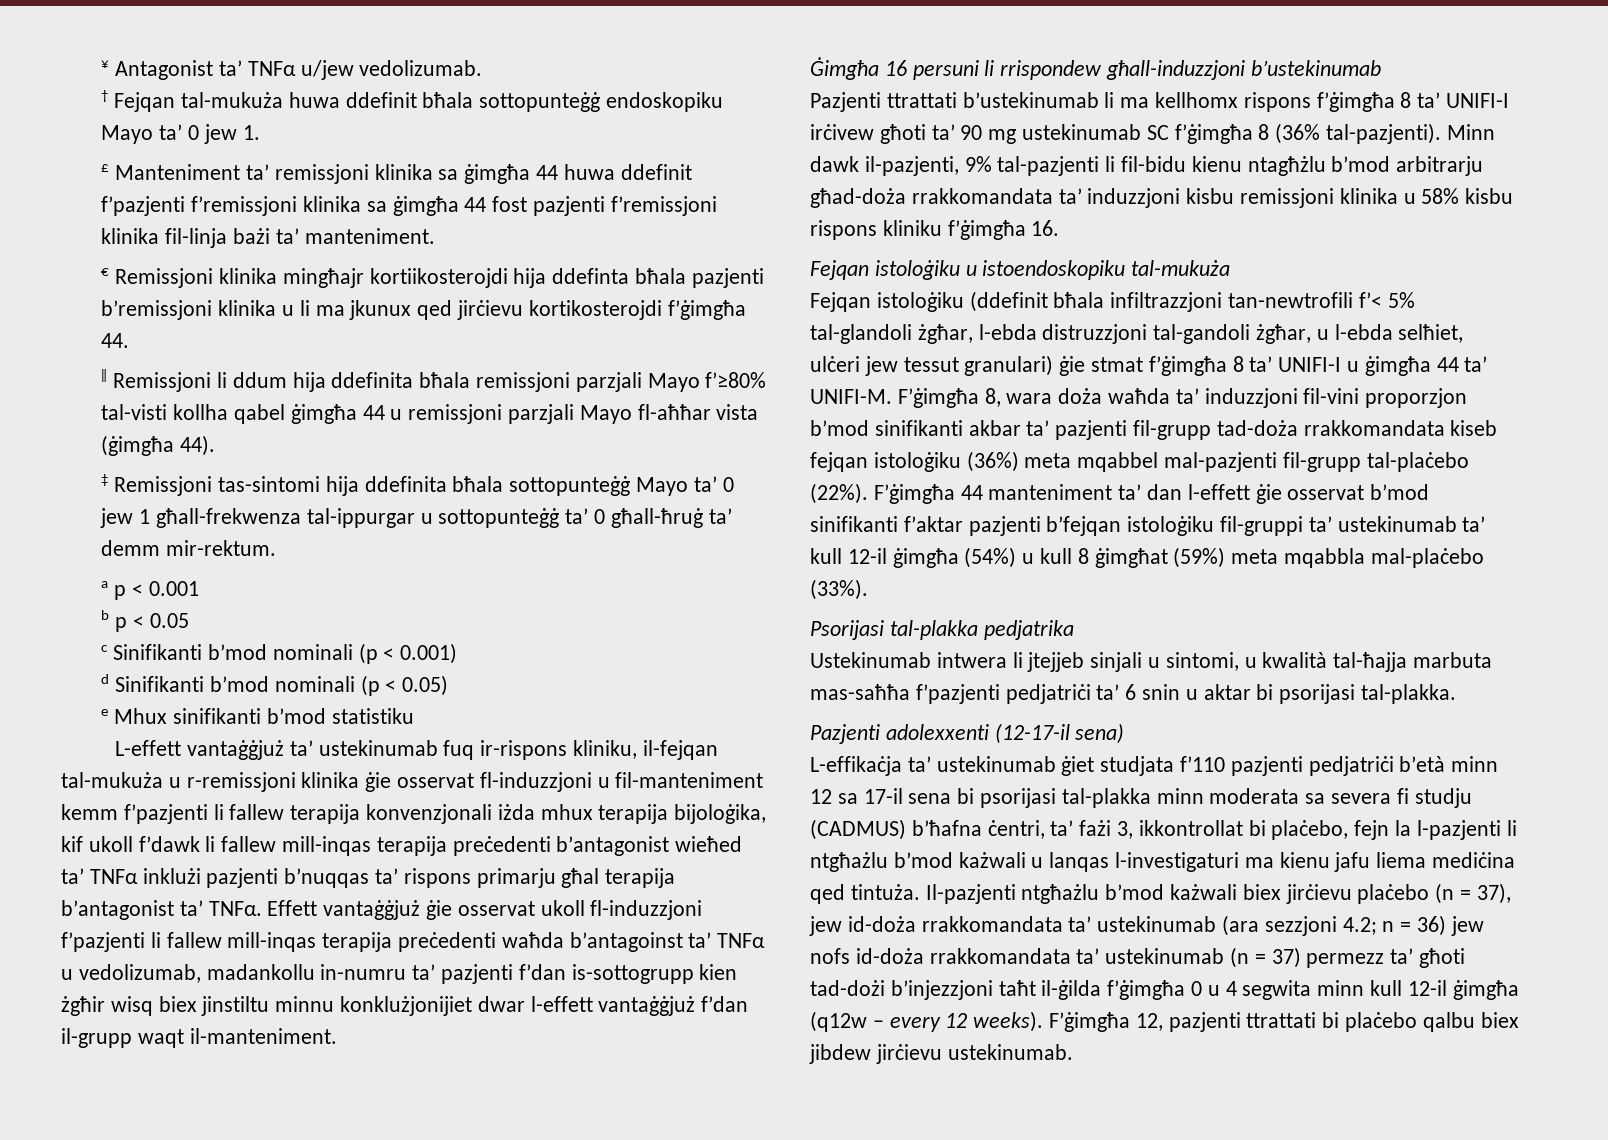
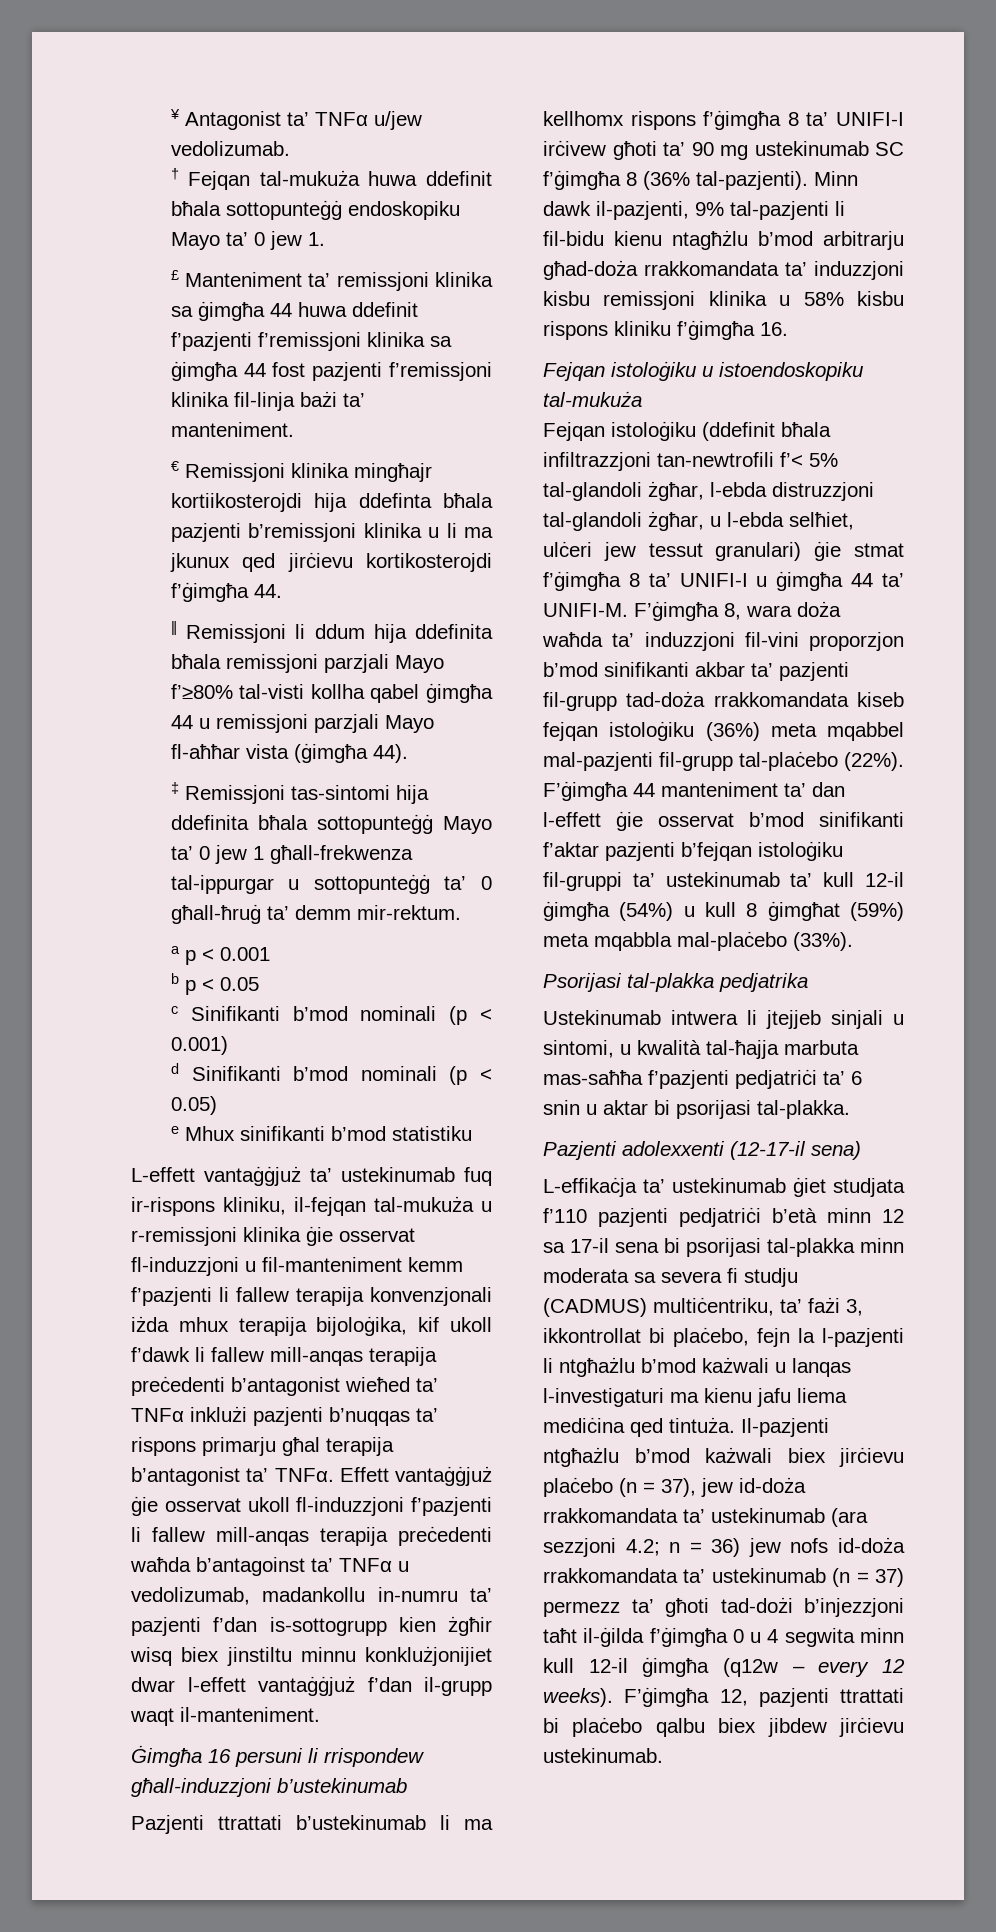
[282,836,372,856] mill-inqas -> [270,1347,363,1366] mill-anqas
[227,932,317,952] mill-inqas -> [216,1527,309,1546] mill-anqas
[1153,324,1251,344] tal-gandoli -> [543,512,642,531] tal-glandoli
[911,820,1045,839] b’ħafna ċentri, -> [653,1297,774,1316] multiċentriku,

